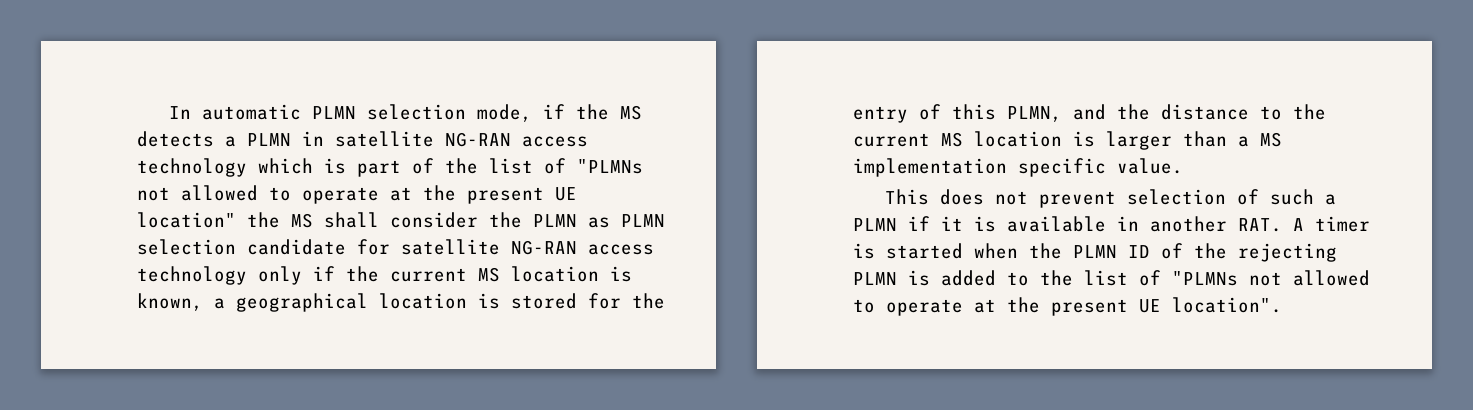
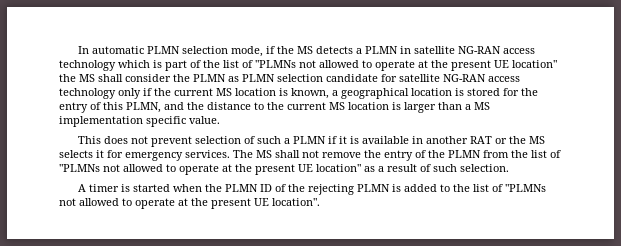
[1238,218,1282,232] RAT. -> [470,136,546,144] [59,150,561,161] [59,164,509,175] RAT or the MS selects it for emergency services. The MS shall not remove the entry of the PLMN from the list of "PLMNs not allowed to operate at the present UE location" as a result of such selection. //

